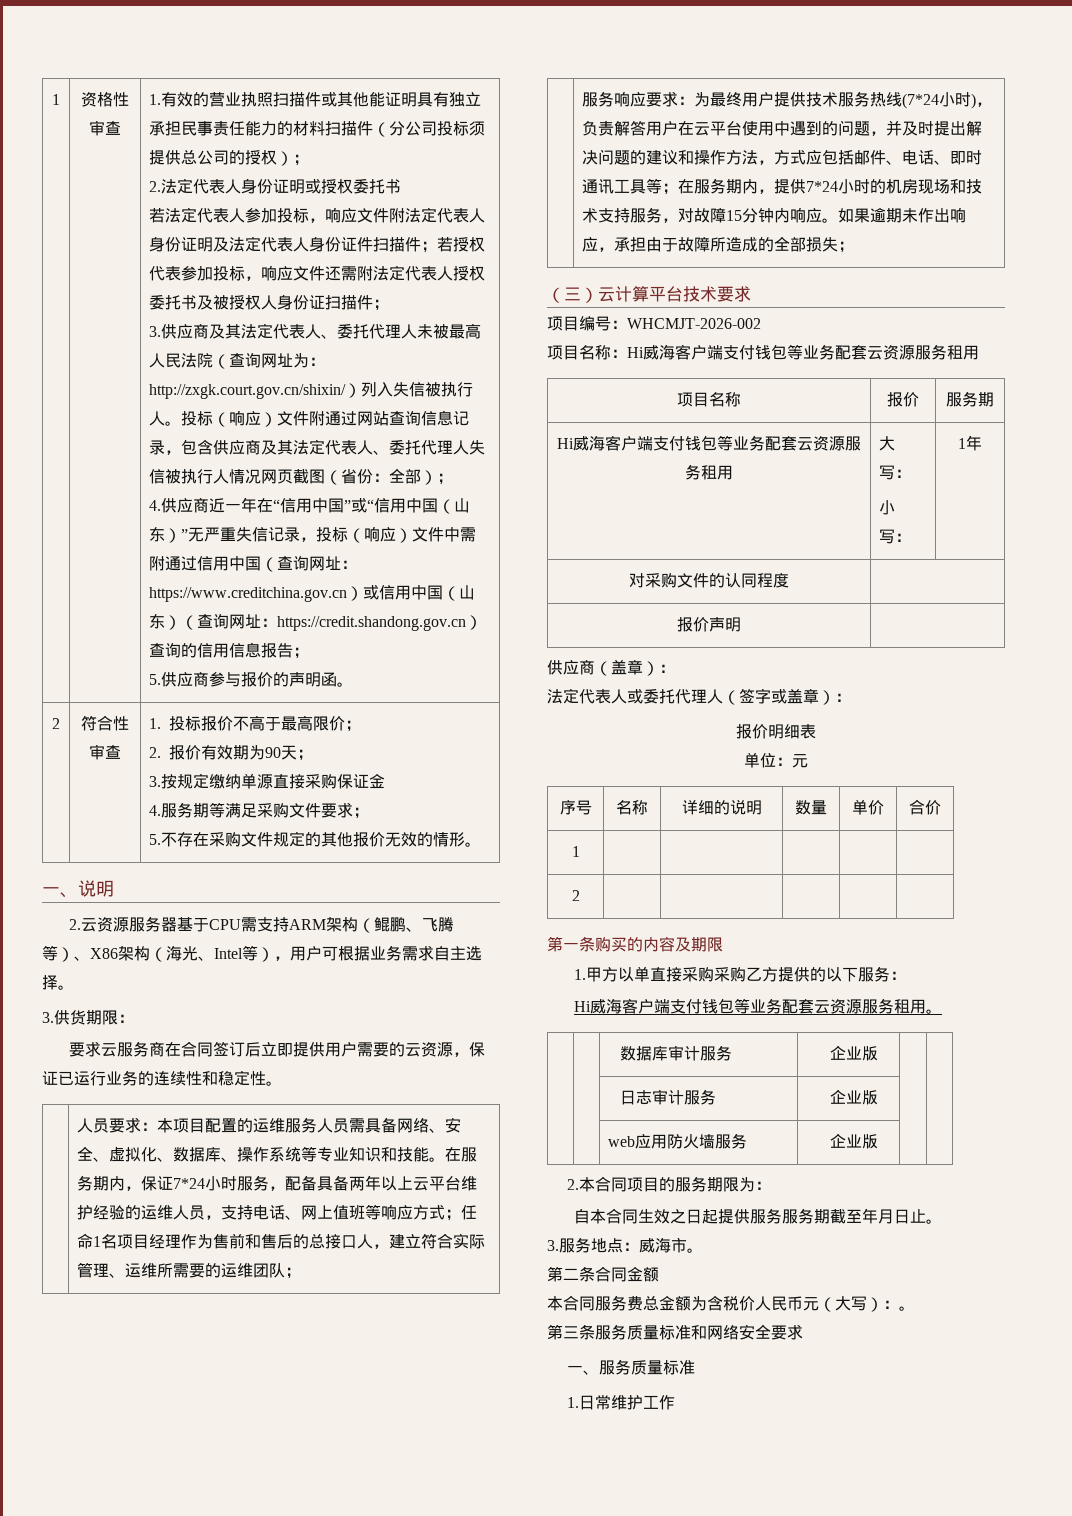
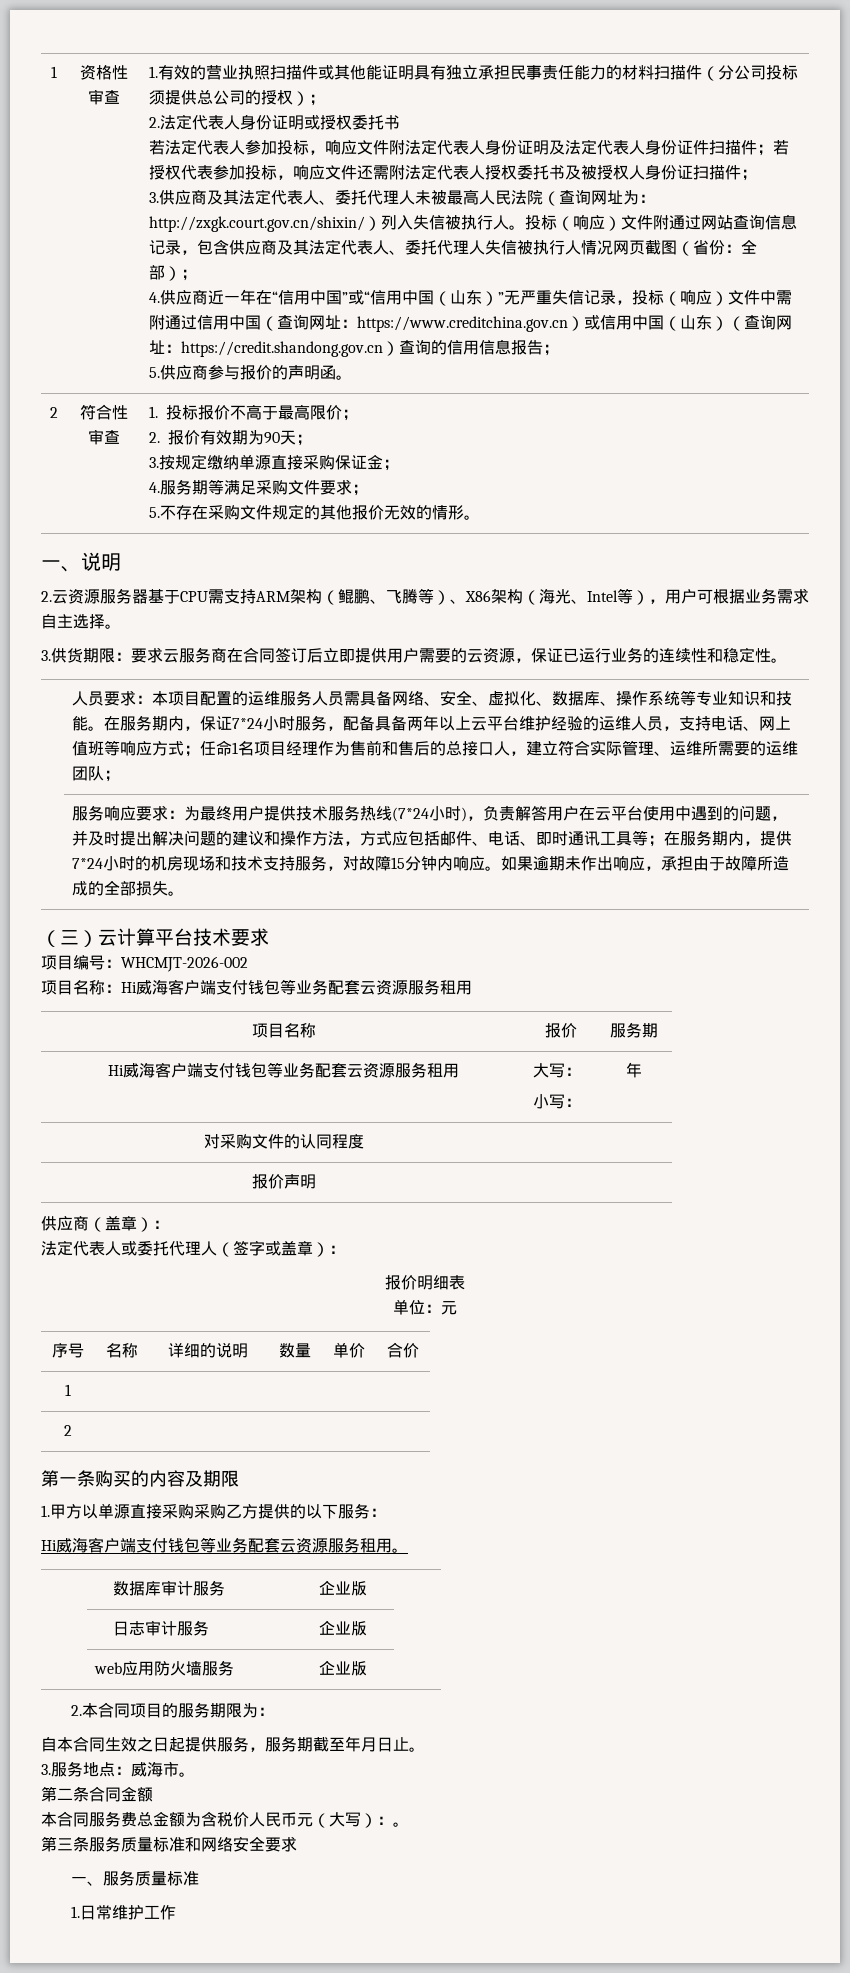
(386, 781) none -> [382,459,399,471] ；
(134, 1018) // -> (131, 656) none
[838,241,855,253] ； -> [167,891,184,896] 。
[958,438,966,449] 1 -> (581, 1102) none
(651, 974) none -> [114,1504,130,1519] 源
(783, 1216) none -> [249,1747,265,1752] ，

